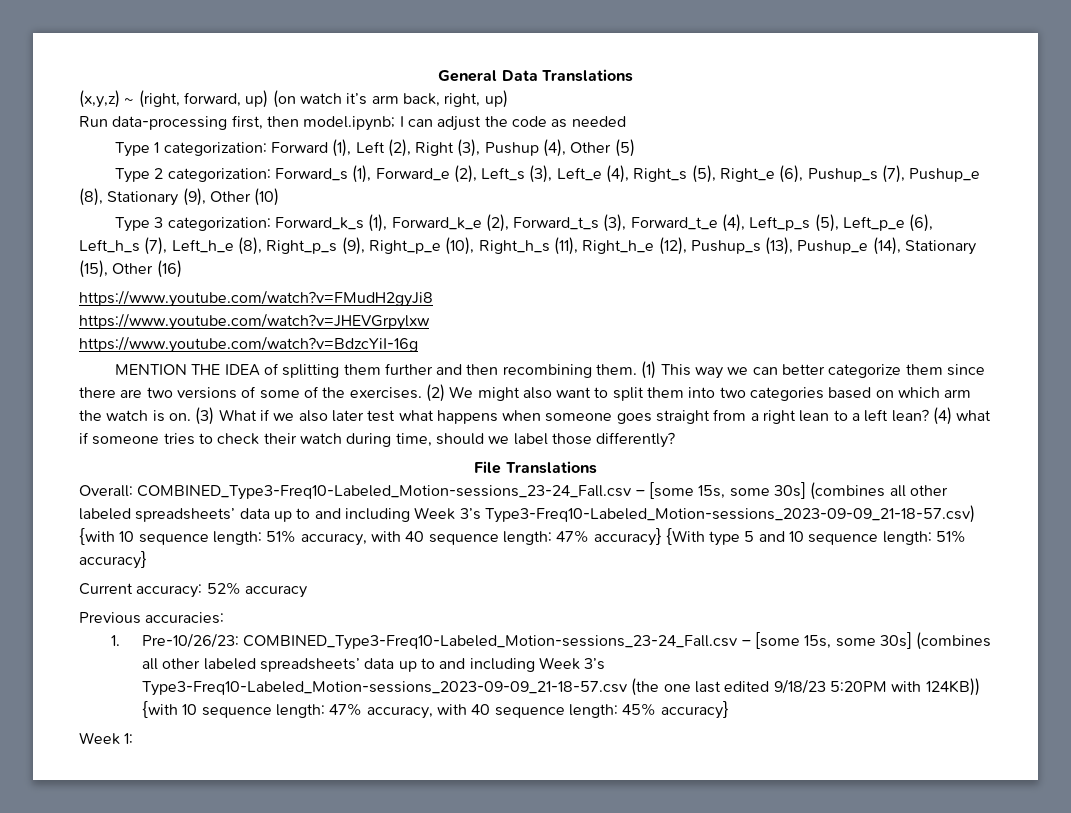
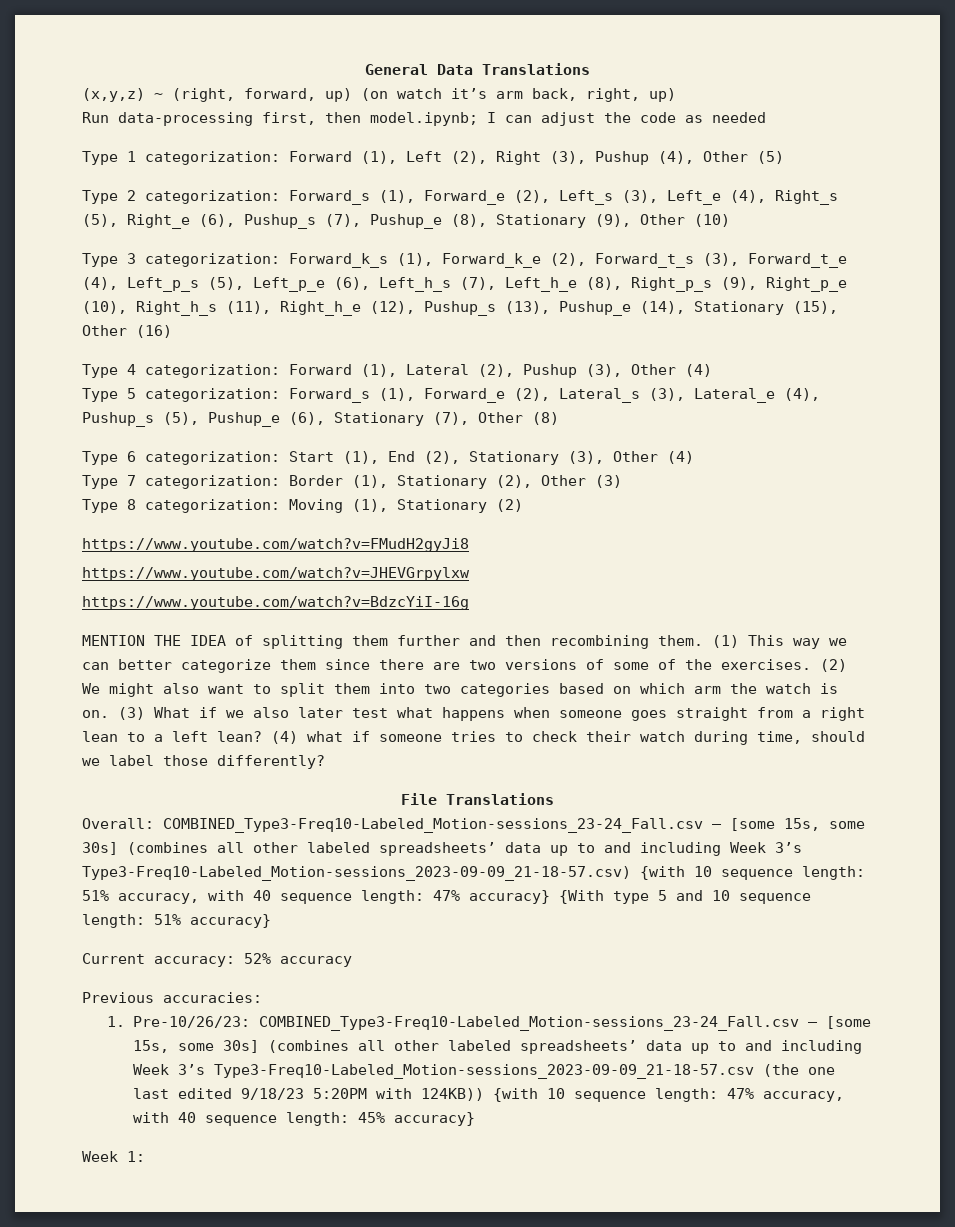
(182, 269) none -> [82,364,712,378] [82,388,820,403] [82,412,559,427] [82,451,694,465] [82,475,622,489] [82,499,523,513] // Type 4 categorization: Forward (1), Lateral (2), Pushup (3), Other (4) // Type 5 categorization: Forward_s (1), Forward_e (2), Lateral_s (3), Lateral_e (4), Pushup_s (5), Pushup_e (6), Stationary (7), Other (8) // Type 6 categorization: Start (1), End (2), Stationary (3), Other (4) // Type 7 categorization: Border (1), Stationary (2), Other (3) // Type 8 categorization: Moving (1), Stationary (2)

